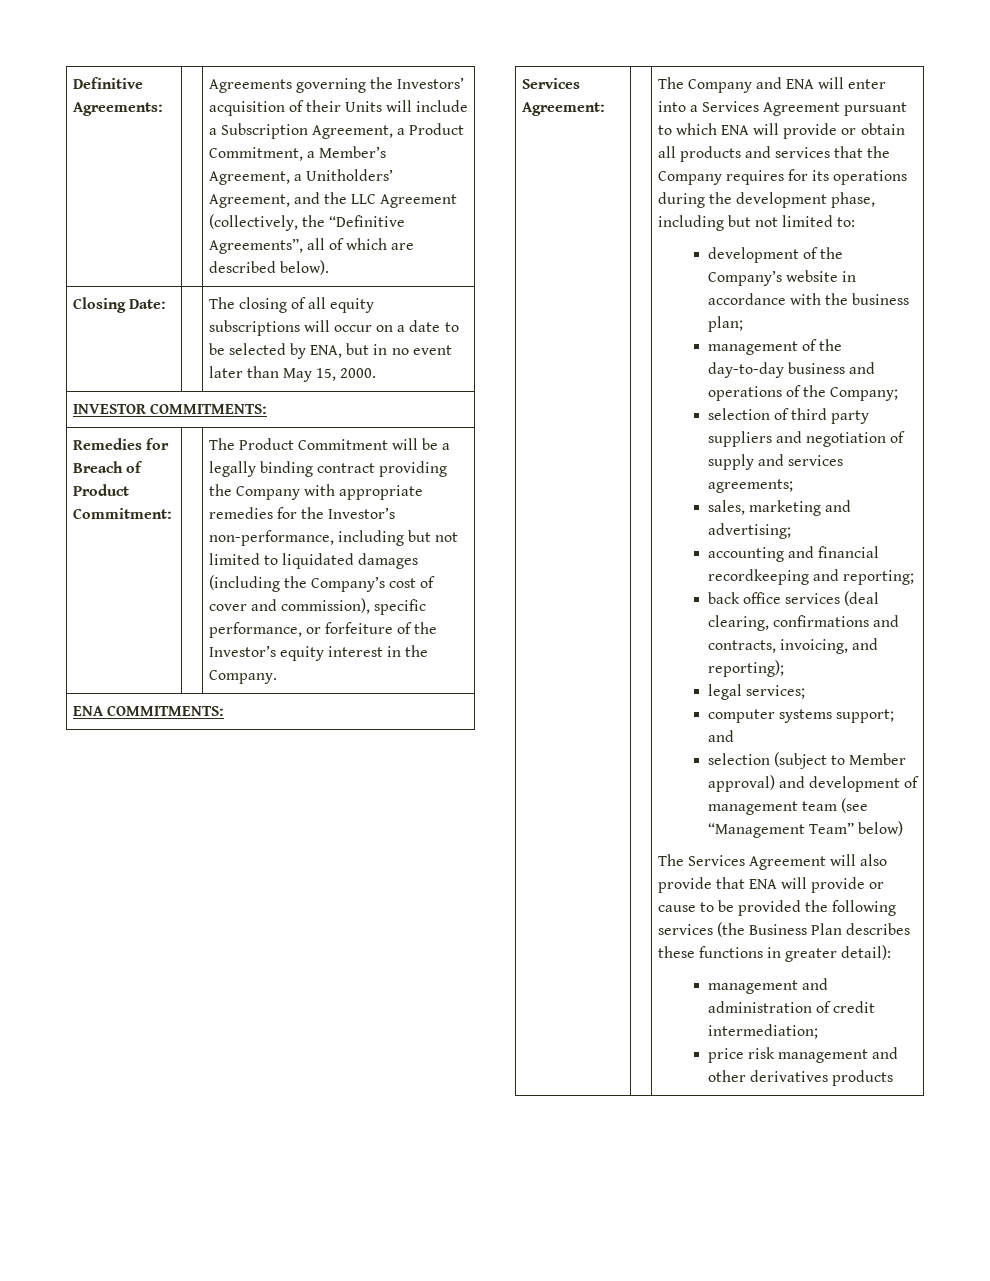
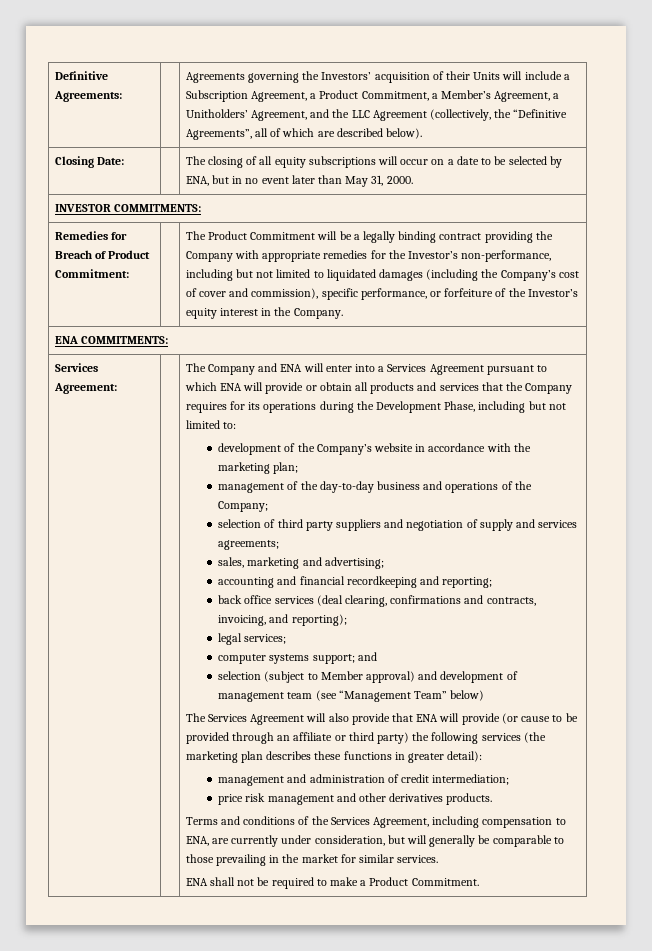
[316,368,337,381] 15, -> [371,175,384,186] 31,
[735,192,876,208] development phase, -> [375,401,476,413] Development Phase,
[852,293,910,305] business -> [218,462,271,474] marketing
[869,882,885,889] or -> [501,713,518,724] (or
(802, 908) none -> [231,732,409,744] through an affiliate or third party)
[748,923,843,935] Business Plan -> [185,751,263,763] marketing plan
[831,1070,893,1086] products -> [446,793,493,805] [185,816,566,828] [185,835,564,847] [185,854,439,866] [185,877,479,889] products. // Terms and conditions of the Services Agreement, including compensation to ENA, are currently under consideration, but will generally be comparable to those prevailing in the market for similar services. // ENA shall not be required to make a Product Commitment.

